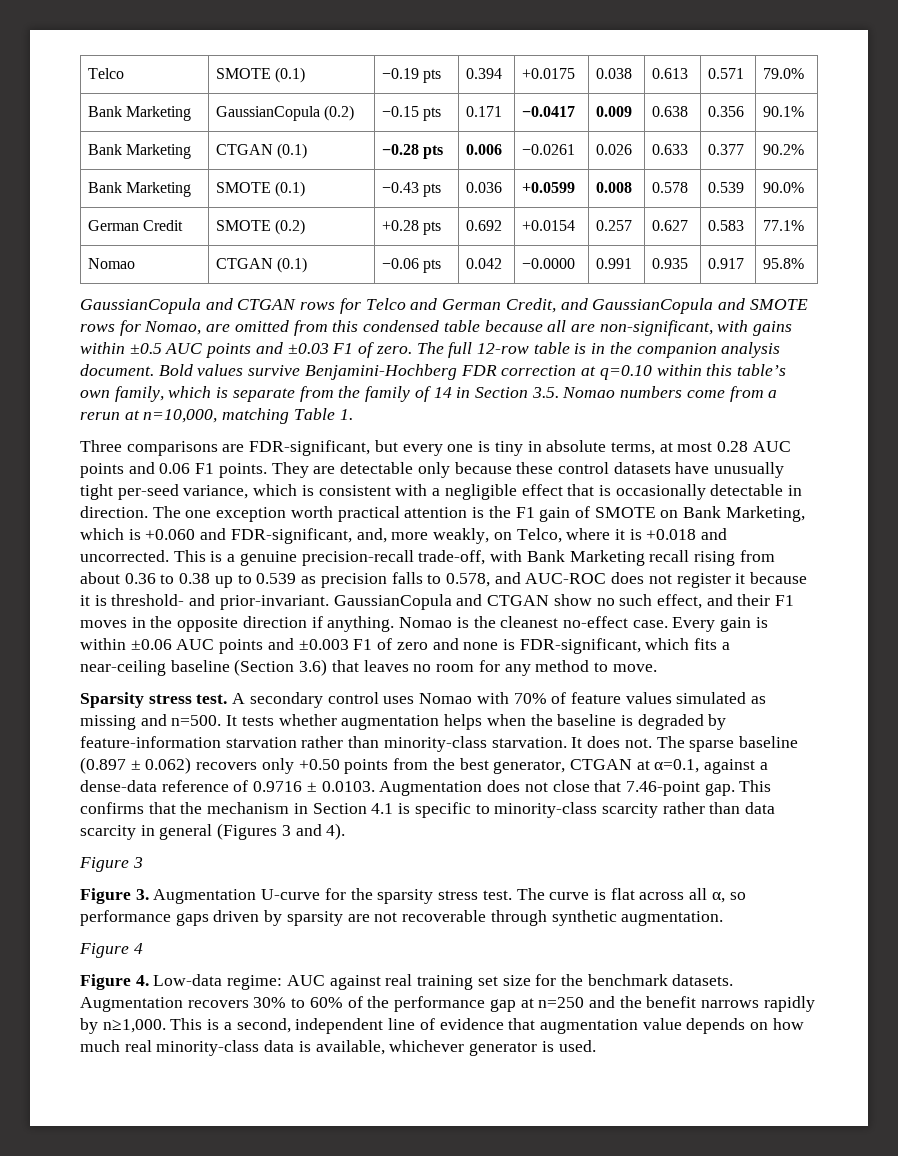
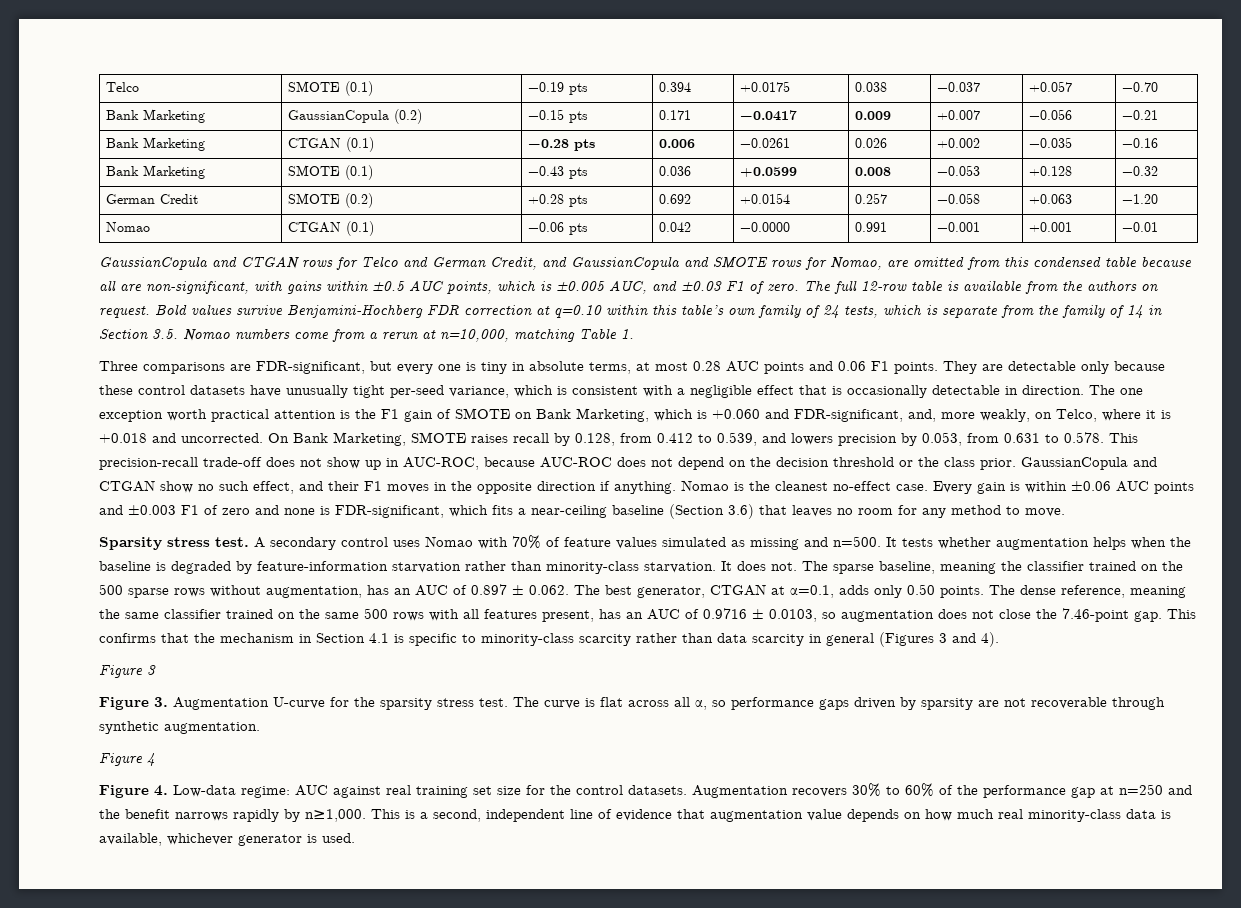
[651,68,688,79] [707,68,744,79] [762,68,804,79] 0.613 | 0.571 | 79.0% -> [936,82,980,92] [1028,81,1072,92] [1121,82,1158,92] −0.037 | +0.057 | −0.70
[651,106,688,117] [707,106,744,117] [762,106,804,117] 0.638 | 0.356 | 90.1% -> [936,110,980,120] [1028,109,1072,120] [1121,110,1158,120] +0.007 | −0.056 | −0.21
[651,144,688,155] [707,144,744,155] [762,144,804,155] 0.633 | 0.377 | 90.2% -> [936,138,980,148] [1028,137,1072,148] [1121,138,1158,148] +0.002 | −0.035 | −0.16
[651,182,688,193] [707,182,744,193] [762,182,804,193] 0.578 | 0.539 | 90.0% -> [936,165,980,176] [1028,166,1072,176] [1121,166,1158,176] −0.053 | +0.128 | −0.32
[651,220,688,231] [707,220,744,231] [762,220,804,231] 0.627 | 0.583 | 77.1% -> [936,193,980,204] [1028,194,1072,204] [1121,194,1158,204] −0.058 | +0.063 | −1.20
[651,258,688,269] [707,258,744,269] [762,258,804,269] 0.935 | 0.917 | 95.8% -> [936,222,980,232] [1028,222,1072,232] [1121,222,1158,232] −0.001 | +0.001 | −0.01
[205,343,252,358] points -> [447,280,647,294] points, which is ±0.005 AUC,
[591,342,781,358] [80,364,154,376] in the companion analysis document. -> [963,280,1158,294] [99,306,150,318] available from the authors on request.
[114,386,164,402] family, -> [758,304,878,318] family of 24 tests,
[173,550,775,566] [80,572,808,588] [80,594,329,610] This is a genuine precision-recall trade-off, with Bank Marketing recall rising from about 0.36 to 0.38 up to 0.539 as precision falls to 0.578, and AUC-ROC does not register it because it is threshold- and prior-invariant. -> [268,432,1138,446] [99,457,1016,470] On Bank Marketing, SMOTE raises recall by 0.128, from 0.412 to 0.539, and lowers precision by 0.053, from 0.631 to 0.578. This precision-recall trade-off does not show up in AUC-ROC, because AUC-ROC does not depend on the decision threshold or the class prior.
[738,736,798,748] [80,757,455,774] baseline (0.897 ± 0.062) recovers only +0.50 points from the -> [879,561,1183,574] [99,584,600,598] baseline, meaning the classifier trained on the 500 sparse rows without augmentation, has an AUC of 0.897 ± 0.062. The
[704,759,768,774] [80,780,483,796] against a dense-data reference of 0.9716 ± 0.0103. Augmentation -> [839,584,1186,598] [99,608,934,622] adds only 0.50 points. The dense reference, meaning the same classifier trained on the same 500 rows with all features present, has an AUC of 0.9716 ± 0.0103, so augmentation
[594,780,622,792] that -> [1036,609,1057,619] the
[587,974,668,986] benchmark -> [576,785,623,795] control

